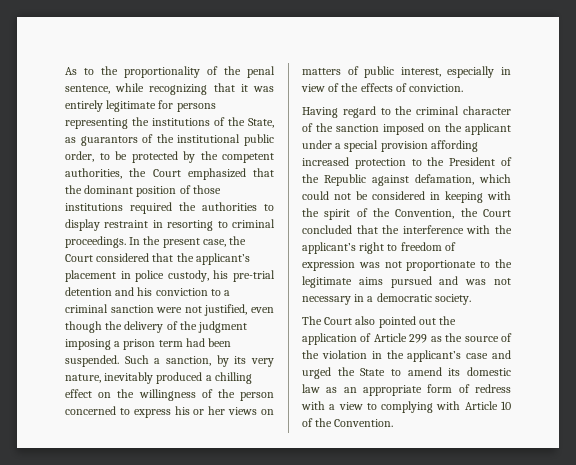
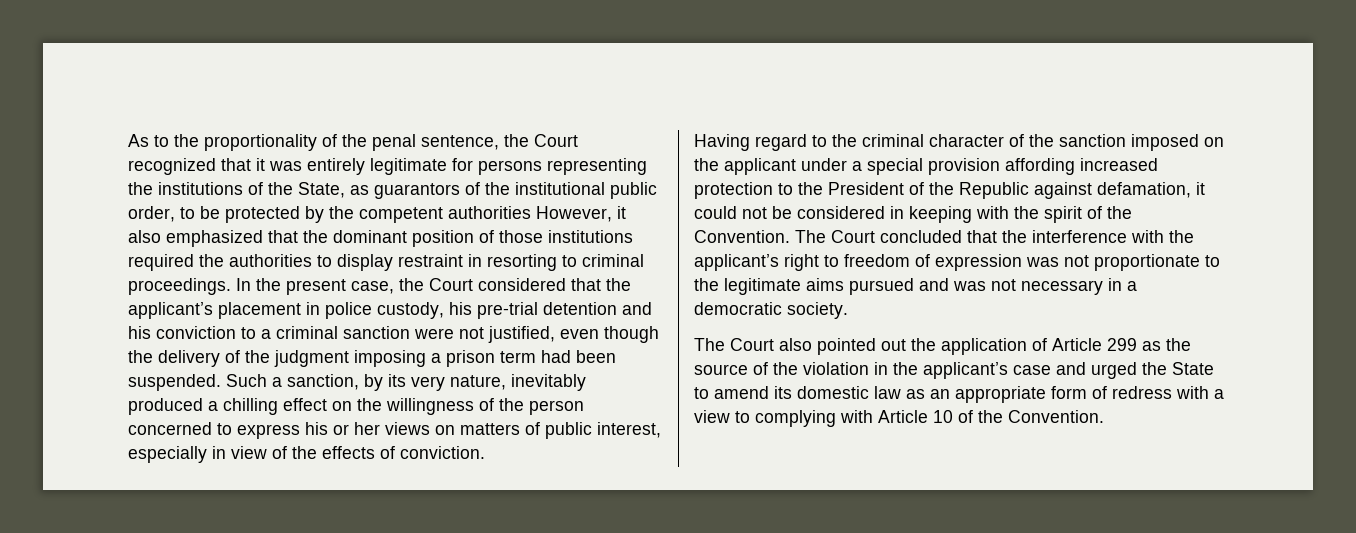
[115,83,208,95] while recognizing -> [504,134,578,147] [128,158,216,175] the Court recognized
[65,168,181,179] authorities, the Court -> [448,206,626,222] [128,230,161,243] authorities However, it also
[479,174,511,183] which -> [1196,182,1205,195] it
[395,208,478,219] Convention, the -> [694,230,826,243] Convention. The

